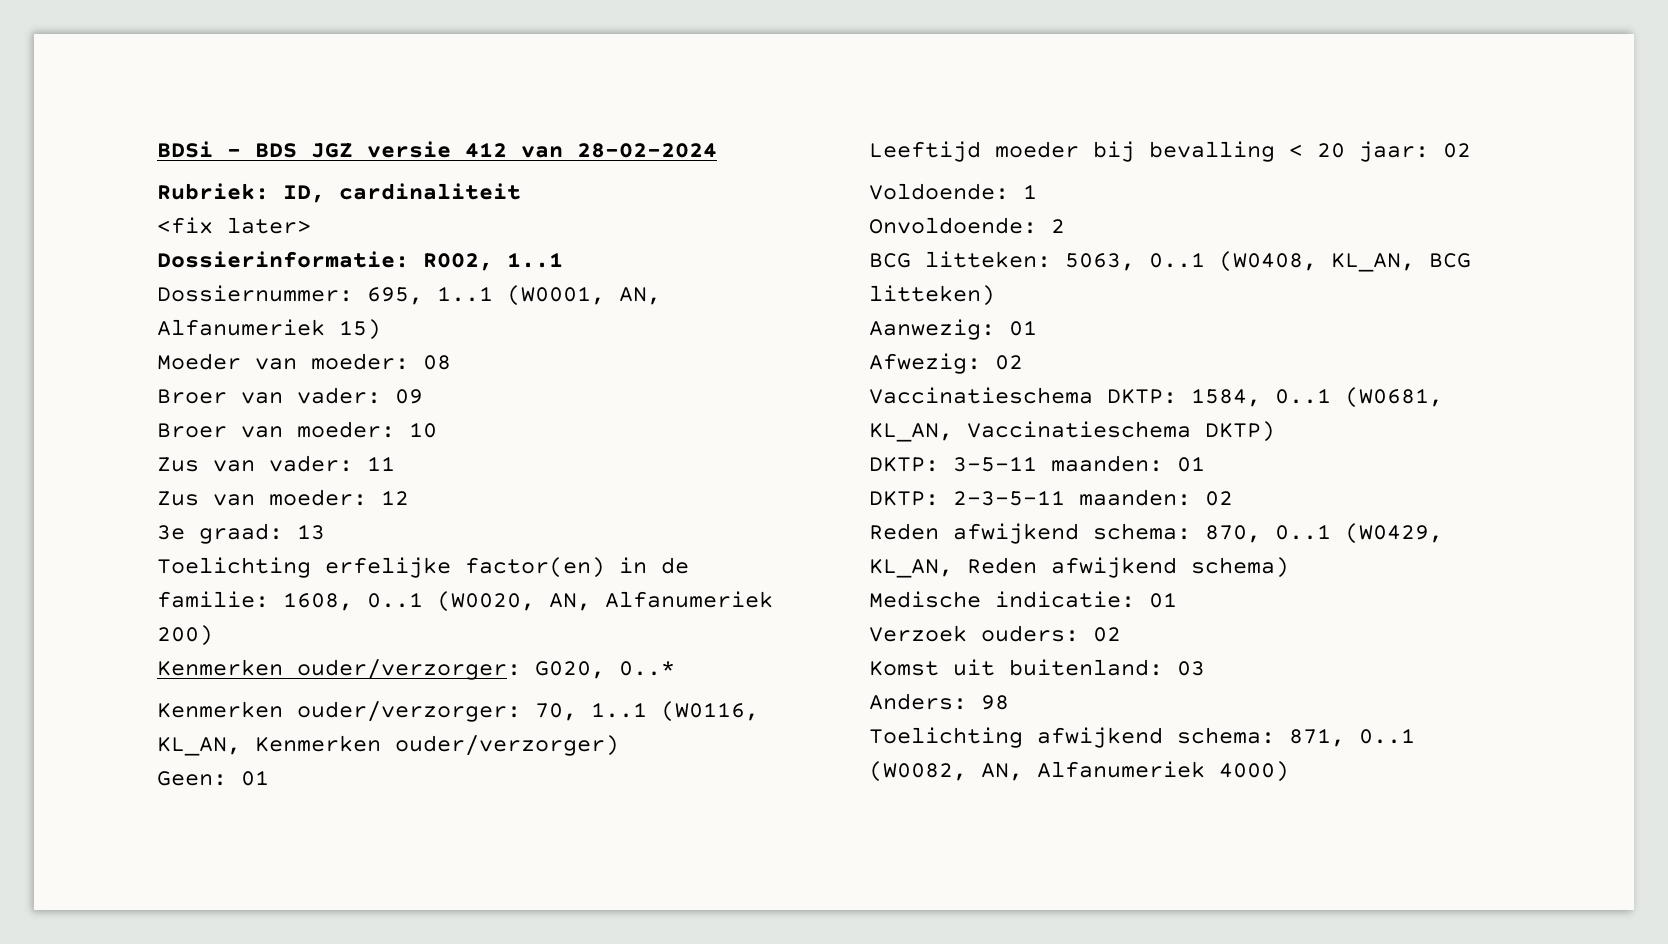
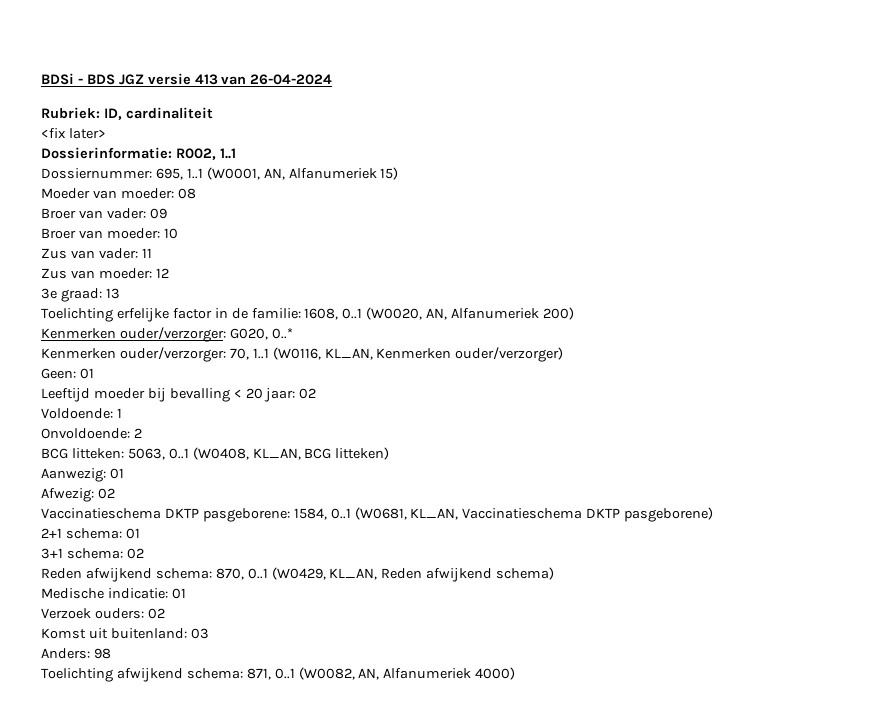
[465,142,717,158] 412 van 28-02-2024 -> [194,74,333,85] 413 van 26-04-2024
[465,557,605,578] factor(en) -> [172,308,212,319] factor
[1107,389,1177,404] DKTP: -> [164,508,290,522] DKTP pasgeborene:
[1205,421,1275,442] [869,455,1205,472] [869,489,1191,506] DKTP) // DKTP: 3-5-11 maanden: 01 // DKTP: 2-3-5-11 maanden: -> [586,507,714,522] [41,528,140,539] [41,548,123,559] DKTP pasgeborene) // 2+1 schema: 01 // 3+1 schema:

